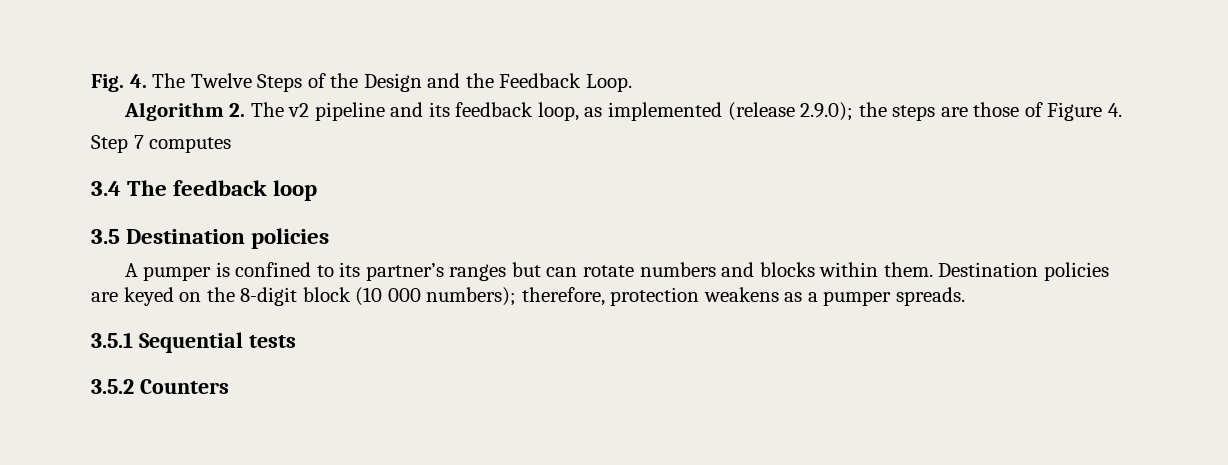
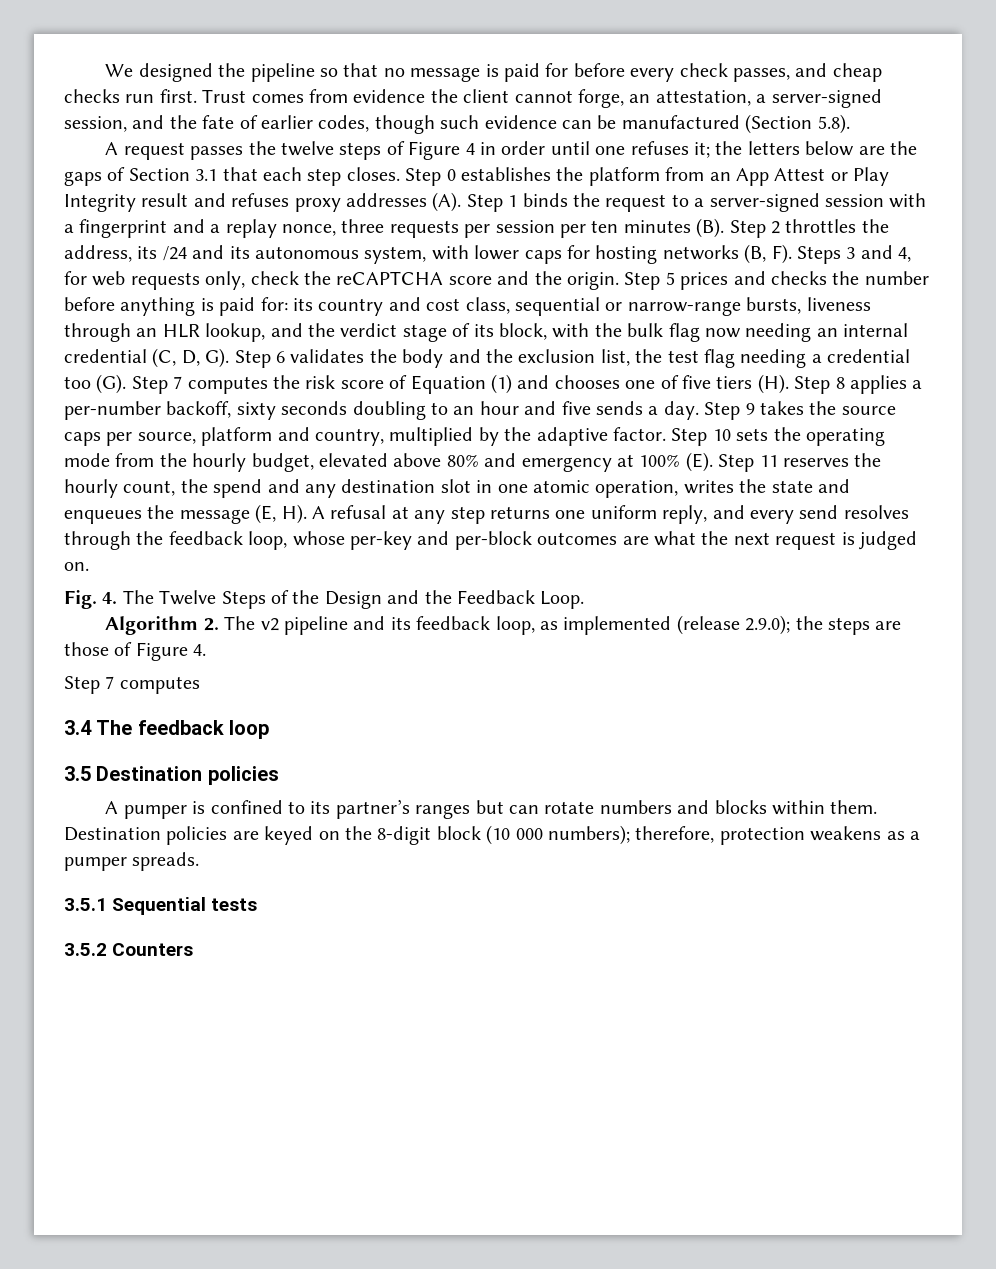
(91, 83) none -> [105,63,882,82] [64,89,882,108] [64,114,850,134] [105,141,918,160] [64,167,890,186] [64,192,927,212] [64,218,889,238] [64,244,912,264] [64,271,929,290] [64,297,871,316] [64,323,909,342] [64,348,911,368] [64,374,923,394] [64,401,896,420] [64,427,885,446] [64,452,882,472] [64,479,850,498] [64,504,909,524] [64,531,917,550] [64,562,89,571] We designed the pipeline so that no message is paid for before every check passes, and cheap checks run first. Trust comes from evidence the client cannot forge, an attestation, a server-signed session, and the fate of earlier codes, though such evidence can be manufactured (Section 5.8). // A request passes the twelve steps of Figure 4 in order until one refuses it; the letters below are the gaps of Section 3.1 that each step closes. Step 0 establishes the platform from an App Attest or Play Integrity result and refuses proxy addresses (A). Step 1 binds the request to a server-signed session with a fingerprint and a replay nonce, three requests per session per ten minutes (B). Step 2 throttles the address, its /24 and its autonomous system, with lower caps for hosting networks (B, F). Steps 3 and 4, for web requests only, check the reCAPTCHA score and the origin. Step 5 prices and checks the number before anything is paid for: its country and cost class, sequential or narrow-range bursts, liveness through an HLR lookup, and the verdict stage of its block, with the bulk flag now needing an internal credential (C, D, G). Step 6 validates the body and the exclusion list, the test flag needing a credential too (G). Step 7 computes the risk score of Equation (1) and chooses one of five tiers (H). Step 8 applies a per-number backoff, sixty seconds doubling to an hour and five sends a day. Step 9 takes the source caps per source, platform and country, multiplied by the adaptive factor. Step 10 sets the operating mode from the hourly budget, elevated above 80% and emergency at 100% (E). Step 11 reserves the hourly count, the spend and any destination slot in one atomic operation, writes the state and enqueues the message (E, H). A refusal at any step returns one uniform reply, and every send resolves through the feedback loop, whose per-key and per-block outcomes are what the next request is judged on. //

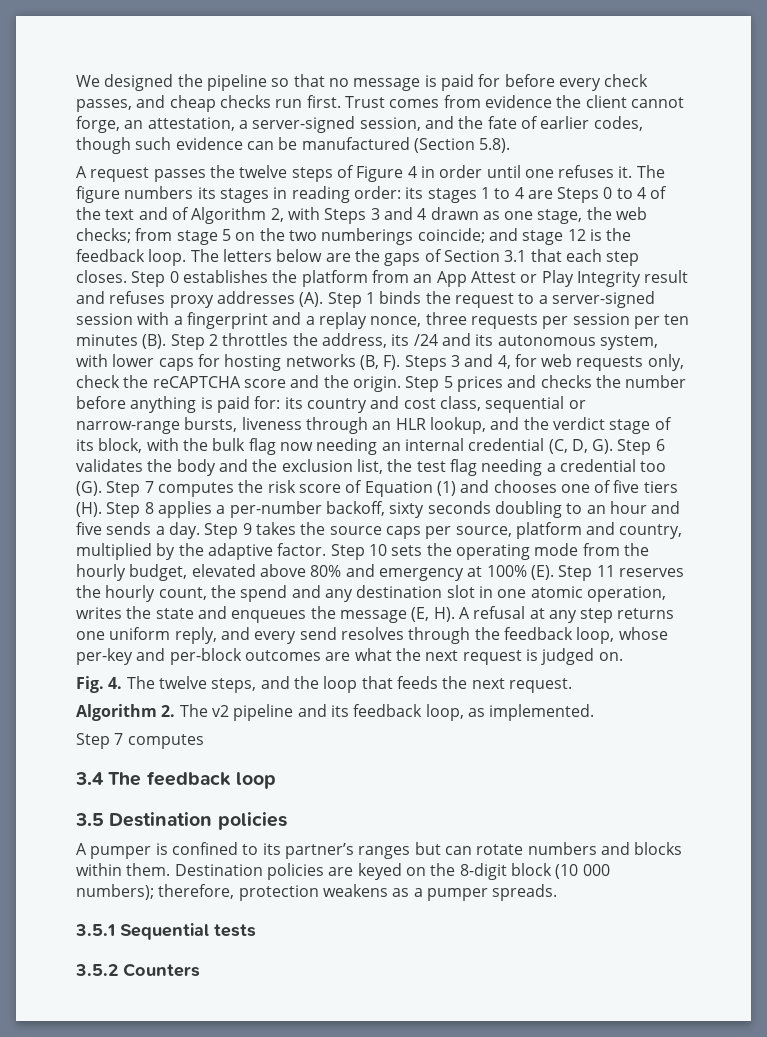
[694,141,743,158] it; the -> [618,165,665,178] [76,186,668,203] [76,207,648,224] [76,228,632,245] [76,249,219,266] it. The figure numbers its stages in reading order: its stages 1 to 4 are Steps 0 to 4 of the text and of Algorithm 2, with Steps 3 and 4 drawn as one stage, the web checks; from stage 5 on the two numberings coincide; and stage 12 is the feedback loop. The
[159,590,585,609] Twelve Steps of the Design and the Feedback Loop. -> [158,676,572,693] twelve steps, and the loop that feeds the next request.
[563,615,902,635] [64,642,207,661] implemented (release 2.9.0); the steps are those of Figure 4. -> [489,704,595,721] implemented.

